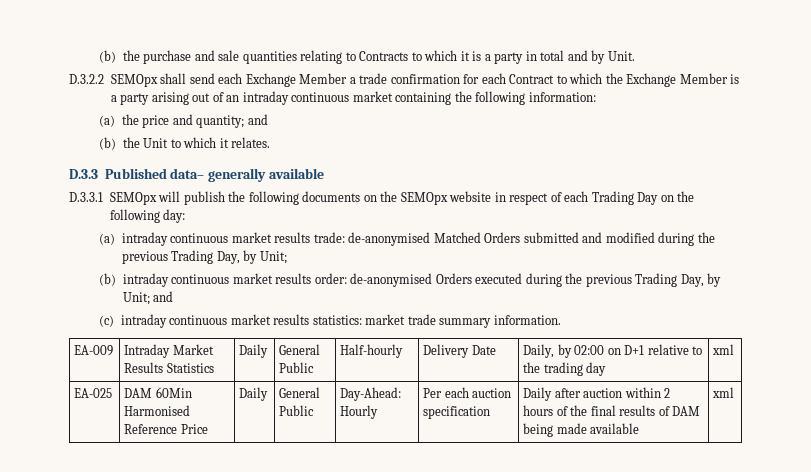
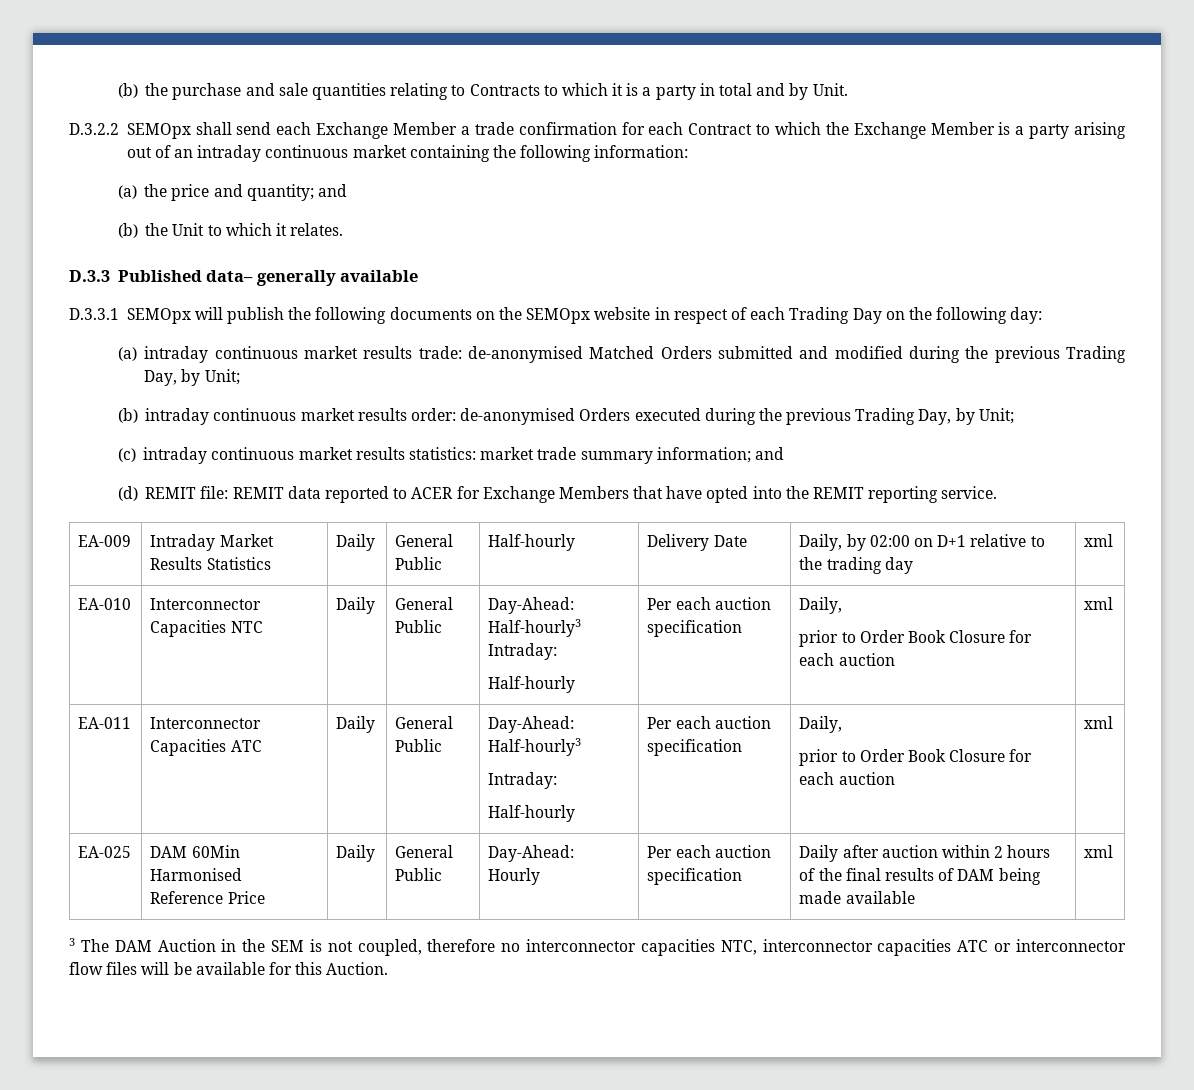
[153,291,174,302] and -> (1014, 416) none
[493,315,561,325] information. -> [656,447,784,463] [117,486,998,503] information; and // (d) REMIT file: REMIT data reported to ACER for Exchange Members that have opted into the REMIT reporting service.
(735, 349) none -> [78,598,132,610] [150,598,262,610] [150,620,263,637] [336,597,376,614] [395,597,454,610] [395,620,443,633] [488,597,575,614] [488,619,582,637] [488,643,558,660] [488,676,576,693] [647,597,771,610] [647,620,743,637] [799,597,843,614] [799,630,1033,647] [799,653,895,666] [1084,597,1114,610] [78,717,132,729] [150,717,262,729] [150,739,262,756] [336,716,376,733] [395,716,454,729] [395,739,443,752] [488,716,575,733] [488,738,582,756] [488,772,558,789] [488,805,576,822] [647,716,771,729] [647,739,743,756] [799,716,843,733] [799,749,1033,766] [799,772,895,785] [1084,716,1114,729] // EA-010 | Interconnector Capacities NTC | Daily | General Public | Day-Ahead: Half-hourly3 Intraday: // Half-hourly | Per each auction specification | Daily, // prior to Order Book Closure for each auction | xml // EA-011 | Interconnector Capacities ATC | Daily | General Public | Day-Ahead: Half-hourly3 // Intraday: // Half-hourly | Per each auction specification | Daily, // prior to Order Book Closure for each auction | xml
(735, 392) none -> [69,938,1127,956] [69,962,389,975] // 3 The DAM Auction in the SEM is not coupled, therefore no interconnector capacities NTC, interconnector capacities ATC or interconnector flow files will be available for this Auction.

